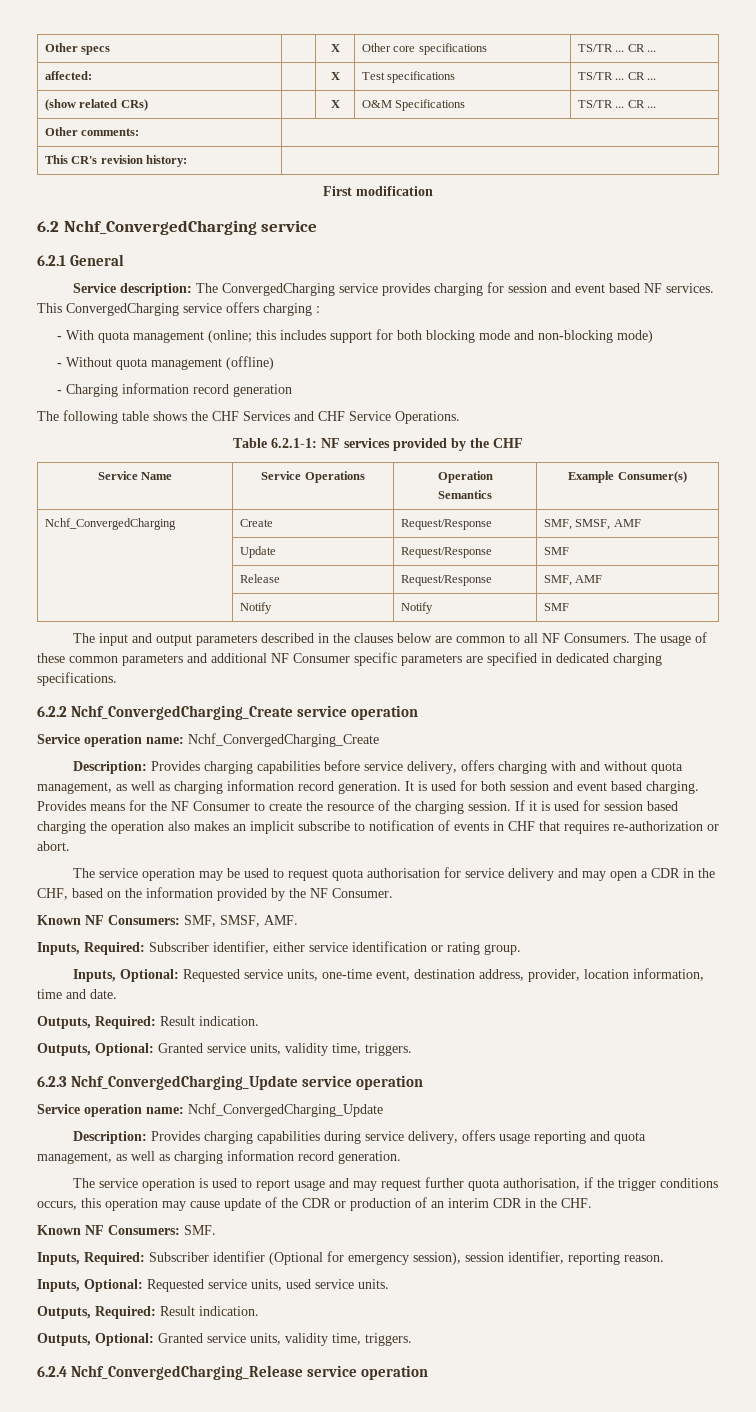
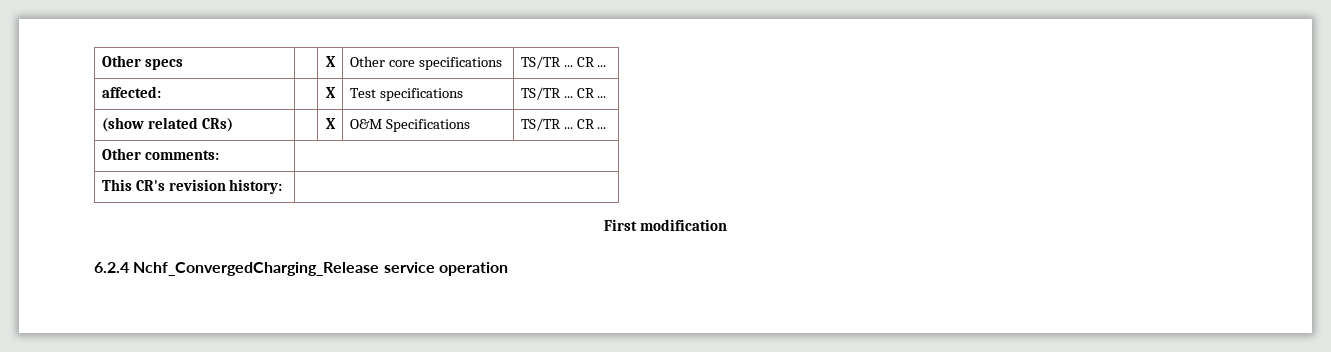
[37,220,318,235] [37,254,125,266] [73,282,715,296] [37,302,320,316] [56,329,653,343] [56,356,274,370] [56,383,292,397] [37,410,460,424] [233,438,523,451] [97,471,173,480] [261,471,365,483] [437,471,493,483] [438,490,492,499] [568,471,687,483] [44,518,176,530] [239,519,273,527] [400,519,492,530] [543,519,641,530] [239,546,276,558] [400,547,492,558] [543,547,569,555] [239,574,280,583] [400,575,492,586] [543,575,603,586] [239,602,272,614] [400,602,433,614] [543,603,569,611] [73,632,708,646] [37,652,662,666] [37,672,117,686] [37,705,419,720] [37,733,379,747] [73,760,684,774] [37,780,699,794] [37,800,678,814] [37,820,719,834] [37,841,70,851] [73,867,716,881] [37,887,393,901] [37,915,298,927] [37,941,521,955] [73,968,705,982] [37,989,117,999] [37,1016,259,1029] [37,1043,412,1056] [37,1075,424,1090] [37,1103,383,1117] [73,1130,647,1144] [37,1150,401,1164] [73,1177,719,1191] [37,1197,592,1211] [37,1225,216,1235] [37,1251,664,1265] [37,1279,389,1292] [37,1306,259,1319] [37,1333,412,1346] // 6.2 Nchf_ConvergedCharging service // 6.2.1 General // Service description: The ConvergedCharging service provides charging for session and event based NF services. This ConvergedCharging service offers charging : // - With quota management (online; this includes support for both blocking mode and non-blocking mode) // - Without quota management (offline) // - Charging information record generation // The following table shows the CHF Services and CHF Service Operations. // Table 6.2.1-1: NF services provided by the CHF // Service Name | Service Operations | Operation // Semantics | Example Consumer(s) // Nchf_ConvergedCharging | Create | Request/Response | SMF, SMSF, AMF // | Update | Request/Response | SMF // | Release | Request/Response | SMF, AMF // | Notify | Notify | SMF // The input and output parameters described in the clauses below are common to all NF Consumers. The usage of these common parameters and additional NF Consumer specific parameters are specified in dedicated charging specifications. // 6.2.2 Nchf_ConvergedCharging_Create service operation // Service operation name: Nchf_ConvergedCharging_Create // Description: Provides charging capabilities before service delivery, offers charging with and without quota management, as well as charging information record generation. It is used for both session and event based charging. Provides means for the NF Consumer to create the resource of the charging session. If it is used for session based charging the operation also makes an implicit subscribe to notification of events in CHF that requires re-authorization or abort. // The service operation may be used to request quota authorisation for service delivery and may open a CDR in the CHF, based on the information provided by the NF Consumer. // Known NF Consumers: SMF, SMSF, AMF. // Inputs, Required: Subscriber identifier, either service identification or rating group. // Inputs, Optional: Requested service units, one-time event, destination address, provider, location information, time and date. // Outputs, Required: Result indication. // Outputs, Optional: Granted service units, validity time, triggers. // 6.2.3 Nchf_ConvergedCharging_Update service operation // Service operation name: Nchf_ConvergedCharging_Update // Description: Provides charging capabilities during service delivery, offers usage reporting and quota management, as well as charging information record generation. // The service operation is used to report usage and may request further quota authorisation, if the trigger conditions occurs, this operation may cause update of the CDR or production of an interim CDR in the CHF. // Known NF Consumers: SMF. // Inputs, Required: Subscriber identifier (Optional for emergency session), session identifier, reporting reason. // Inputs, Optional: Requested service units, used service units. // Outputs, Required: Result indication. // Outputs, Optional: Granted service units, validity time, triggers. -> (727, 225) none

